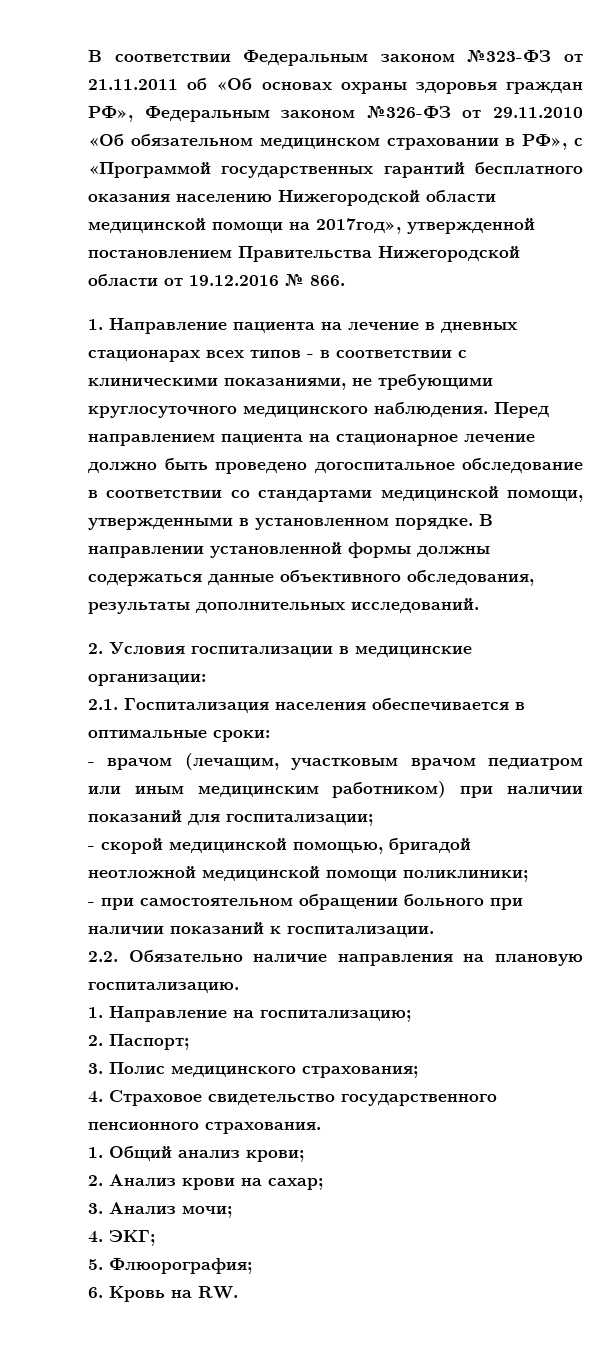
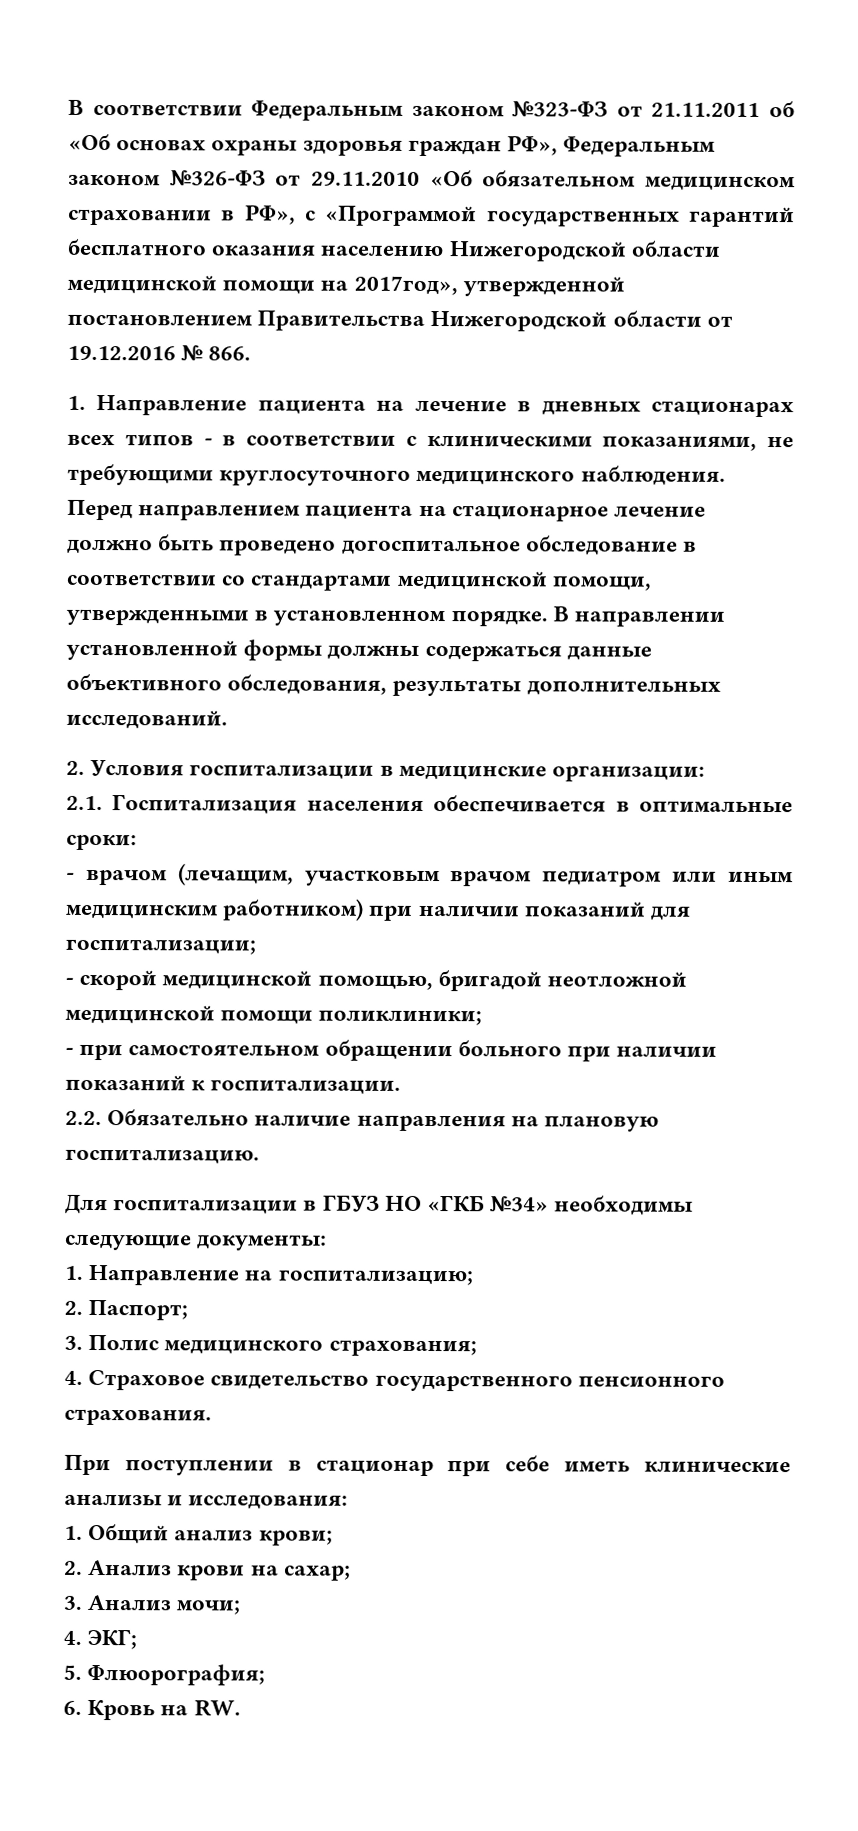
(239, 987) none -> [65,1194,694,1216] [65,1233,328,1251] // Для госпитализации в ГБУЗ НО «ГКБ №34» необходимы следующие документы:
(321, 1128) none -> [64,1454,791,1477] [64,1494,349,1510] // При поступлении в стационар при себе иметь клинические анализы и исследования:

